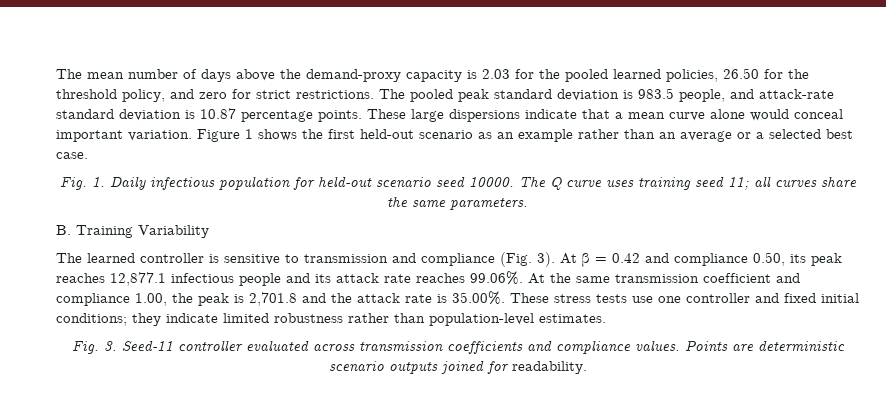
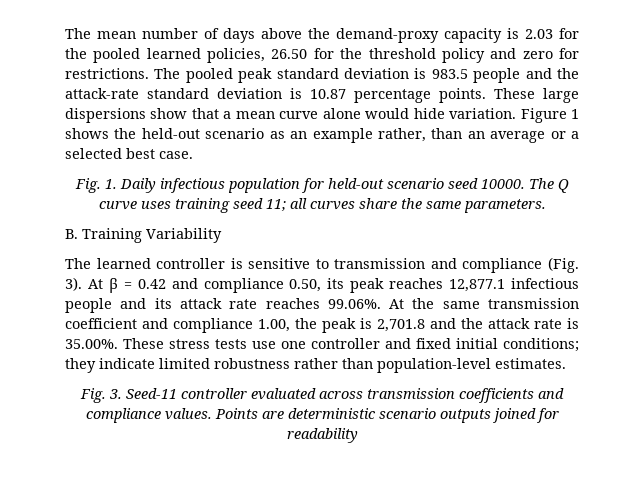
[122,89,165,102] policy, -> [441,48,485,63] policy
[256,90,291,99] strict -> (580, 53) none
[679,89,754,102] people, and -> [473,68,579,83] people and the
[525,109,577,119] indicate -> [150,108,188,119] show
[794,109,843,119] [56,130,123,142] conceal important -> [413,108,445,119] hide
[328,129,355,139] first -> (137, 133) none
[578,129,619,139] rather -> [377,128,426,142] rather,
[511,361,587,374] readability. -> [286,428,358,443] readability

